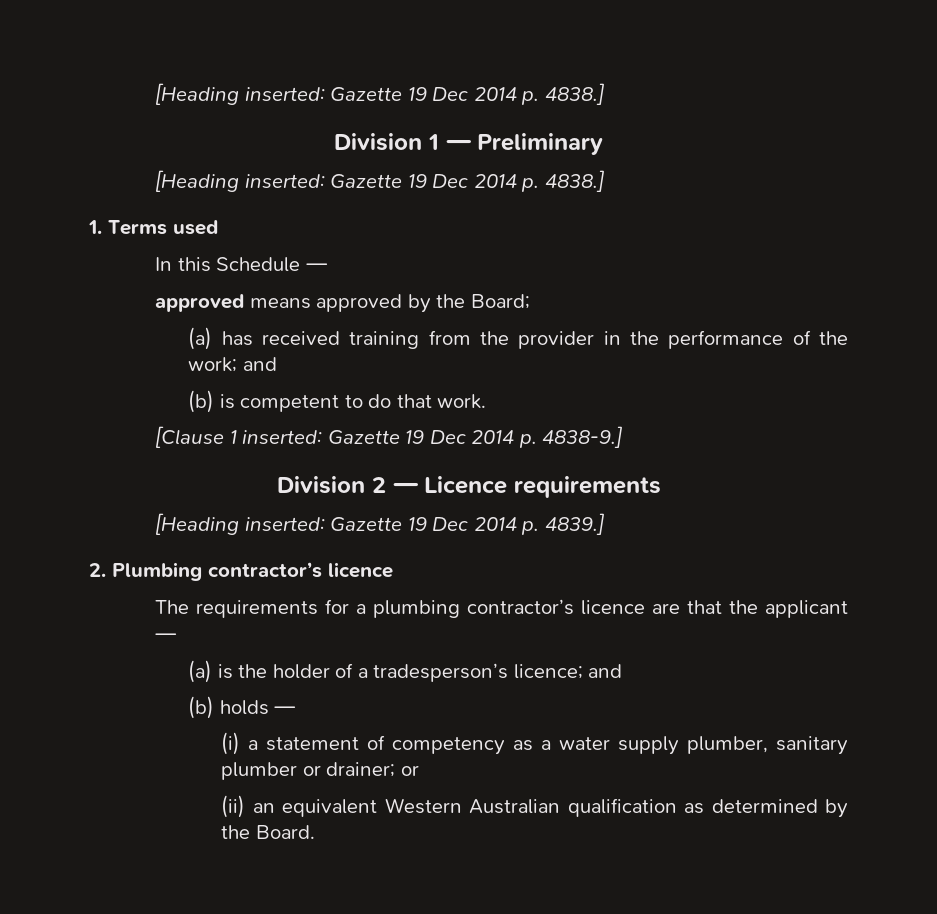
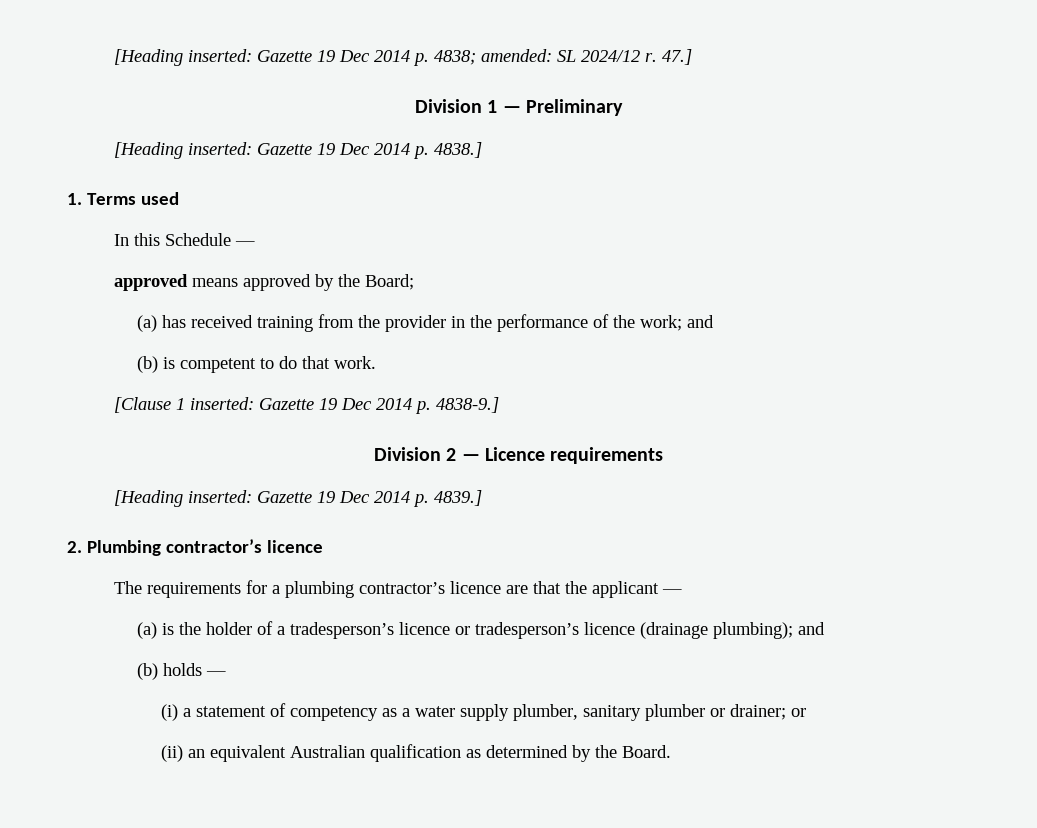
[155,83,605,105] [Heading inserted: Gazette 19 Dec 2014 p. 4838.] -> [113,49,692,66] [Heading inserted: Gazette 19 Dec 2014 p. 4838; amended: SL 2024/12 r. 47.]
[513,664,583,679] licence; -> [399,622,794,639] licence or tradesperson’s licence (drainage plumbing);
[384,798,462,814] Western -> (286, 753) none

